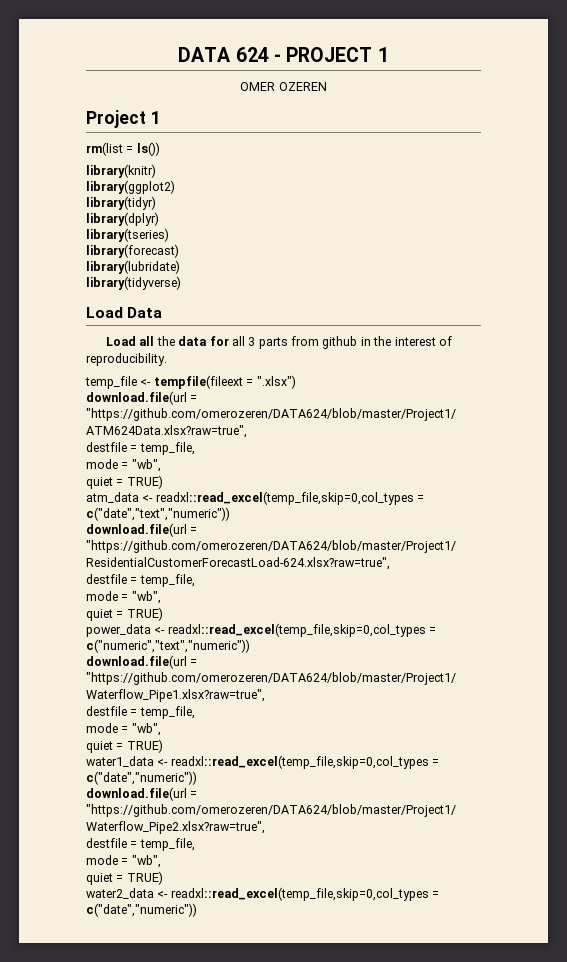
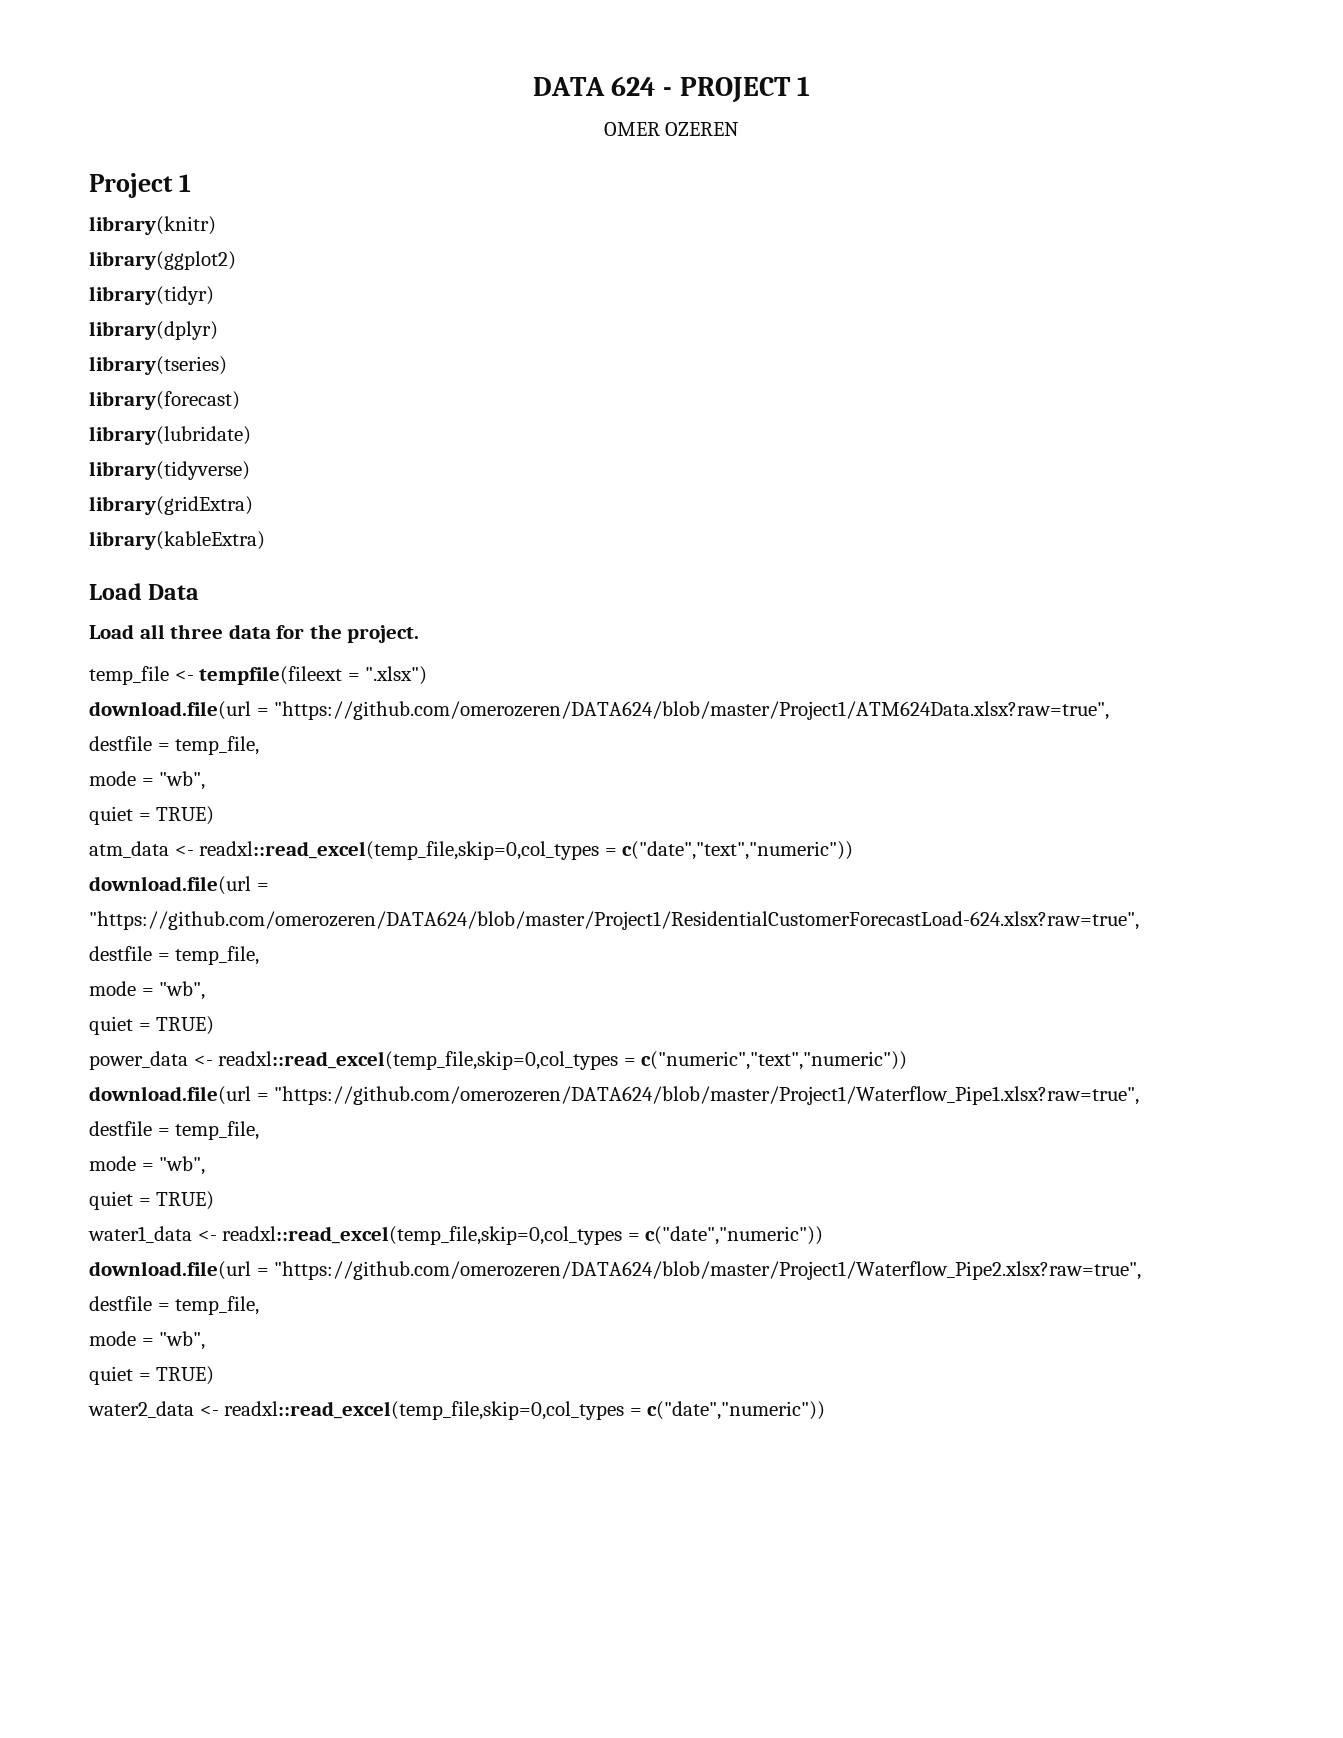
[86,142,160,156] // rm(list = ls()) -> (192, 183) none
(181, 283) none -> [89,496,253,515] [89,531,265,550] // library(gridExtra) // library(kableExtra)
[156,336,175,346] the -> [170,624,224,639] three
[231,336,452,349] [86,353,167,366] all 3 parts from github in the interest of reproducibility. -> [309,624,420,643] the project.

